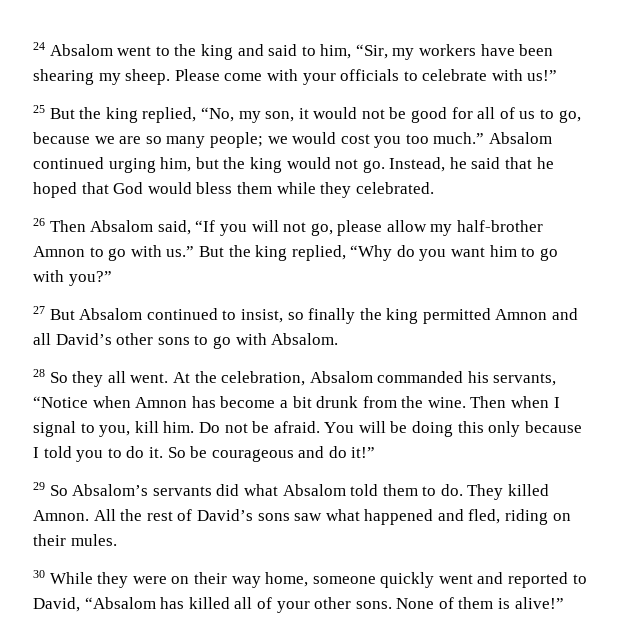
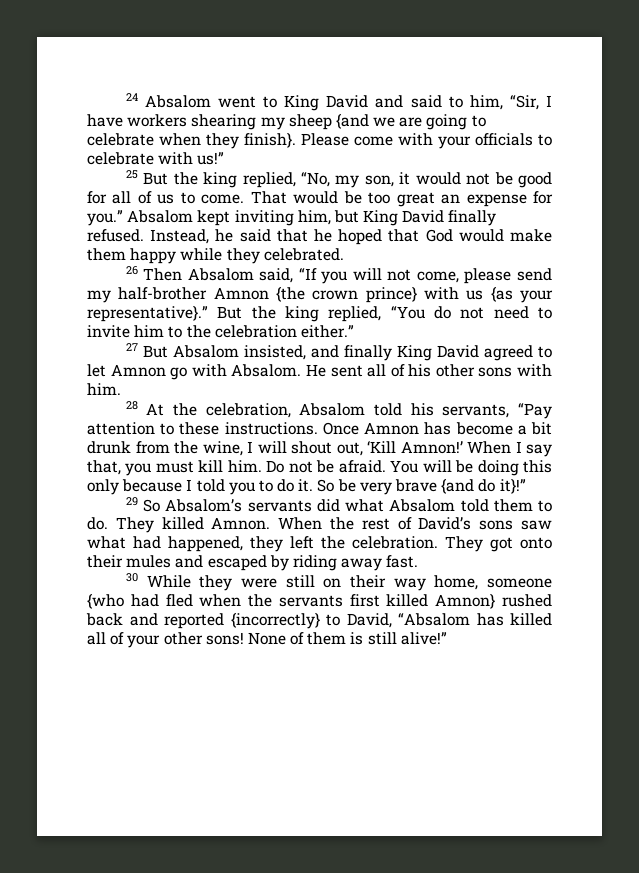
[174,44,233,60] the king -> [284,95,369,111] King David
[392,44,554,60] [33,69,171,85] my workers have been shearing my sheep. -> [546,95,552,107] [87,113,486,130] [87,132,296,149] I have workers shearing my sheep {and we are going to celebrate when they finish}.
[558,110,581,123] [33,132,553,148] [33,157,385,173] go, because we are so many people; we would cost you too much.” Absalom continued urging him, but the king would not go. -> [201,191,553,207] [87,210,497,226] [87,229,144,242] come. That would be too great an expense for you.” Absalom kept inviting him, but King David finally refused.
[196,182,272,194] bless them -> [509,229,552,242] [87,248,177,264] make them happy
[310,220,544,236] [33,245,558,261] [33,270,112,286] [33,306,579,324] [33,333,339,349] [33,369,169,387] go, please allow my half-brother Amnon to go with us.” But the king replied, “Why do you want him to go with you?” // 27 But Absalom continued to insist, so finally the king permitted Amnon and all David’s other sons to go with Absalom. // 28 So they all went. -> [416,268,552,284] [87,286,553,303] [87,305,552,322] [87,325,354,338] [125,343,553,361] [87,364,552,380] [87,383,121,395] [125,401,138,410] come, please send my half-brother Amnon {the crown prince} with us {as your representative}.” But the king replied, “You do not need to invite him to the celebration either.” // 27 But Absalom insisted, and finally King David agreed to let Amnon go with Absalom. He sent all of his other sons with him. // 28
[377,371,464,383] commanded -> [374,403,403,416] told
[33,396,131,408] “Notice when -> [517,403,552,419] [87,422,359,435] “Pay attention to these instructions. Once
[427,396,560,408] [33,421,131,437] wine. Then when I signal to you, -> [202,441,552,457] [87,460,194,476] wine, I will shout out, ‘Kill Amnon!’ When I say that, you must
[211,446,376,462] courageous and do it!” -> [359,478,526,495] very brave {and do it}!”
[93,509,116,521] All -> [278,517,323,530] When
[364,509,571,525] [33,534,117,546] happened and fled, riding on their mules. -> [133,536,552,552] [87,555,419,571] had happened, they left the celebration. They got onto their mules and escaped by riding away fast.
(167, 580) none -> [285,575,315,588] still
[380,572,473,588] quickly went -> [87,593,552,609] [86,613,123,626] {who had fled when the servants first killed Amnon} rushed back
(569, 580) none -> [230,612,320,629] {incorrectly}
[355,601,392,609] sons. -> [205,632,244,645] sons!
(511, 603) none -> [367,632,397,645] still

